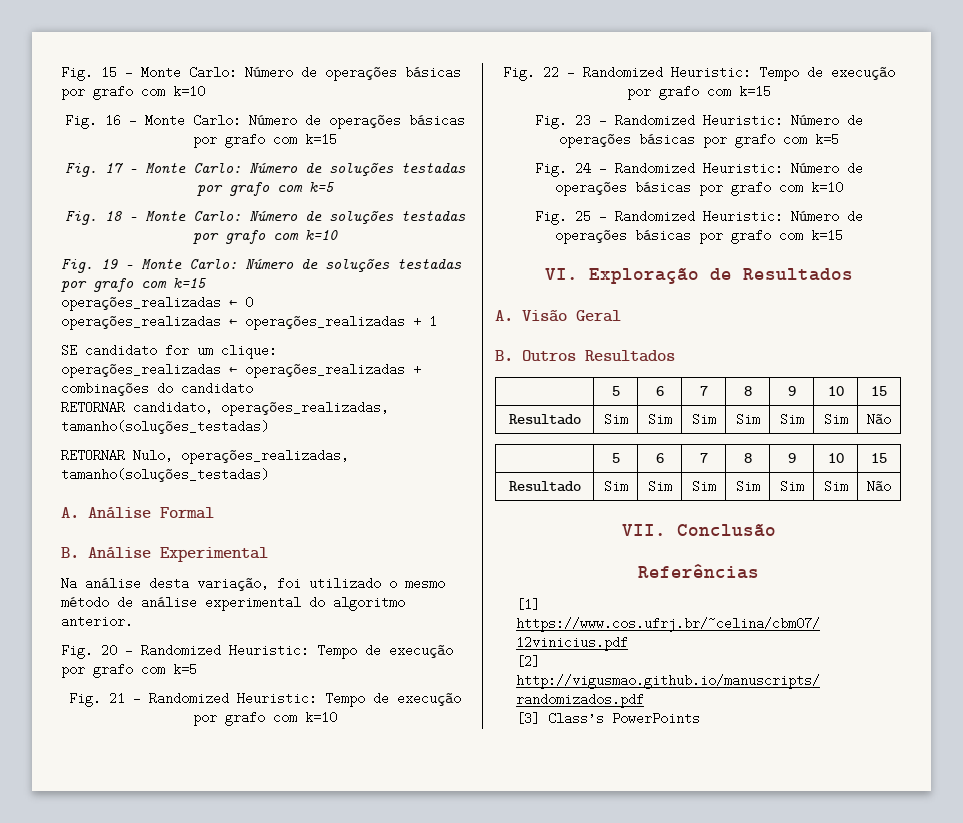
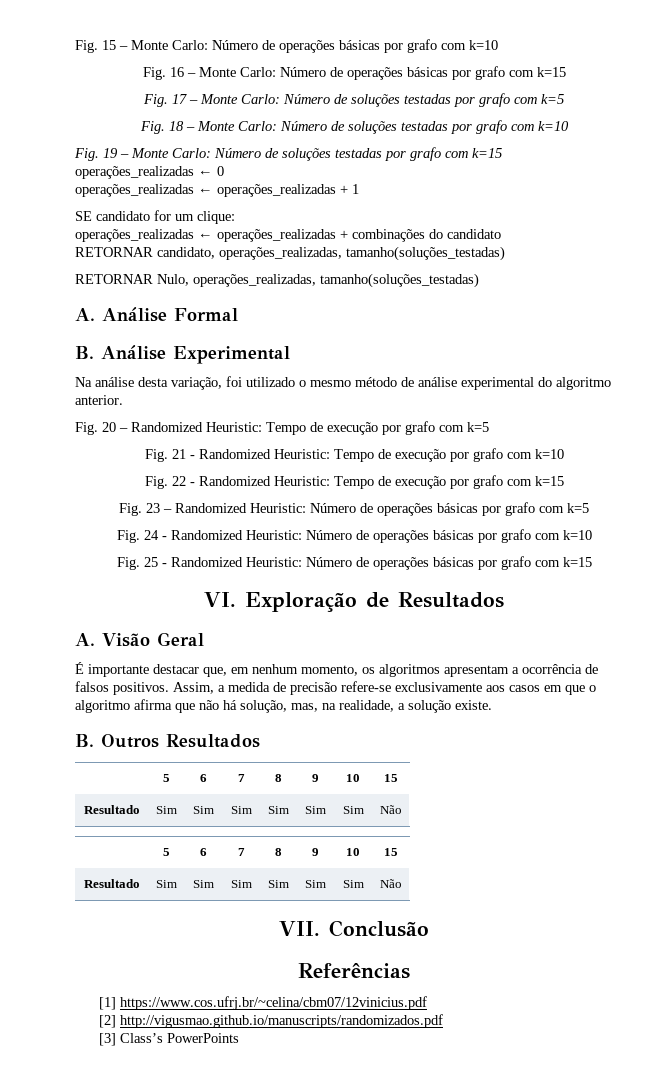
(621, 316) none -> [75,662,598,677] [75,681,596,695] [75,699,492,713] // É importante destacar que, em nenhum momento, os algoritmos apresentam a ocorrência de falsos positivos. Assim, a medida de precisão refere-se exclusivamente aos casos em que o algoritmo afirma que não há solução, mas, na realidade, a solução existe.

